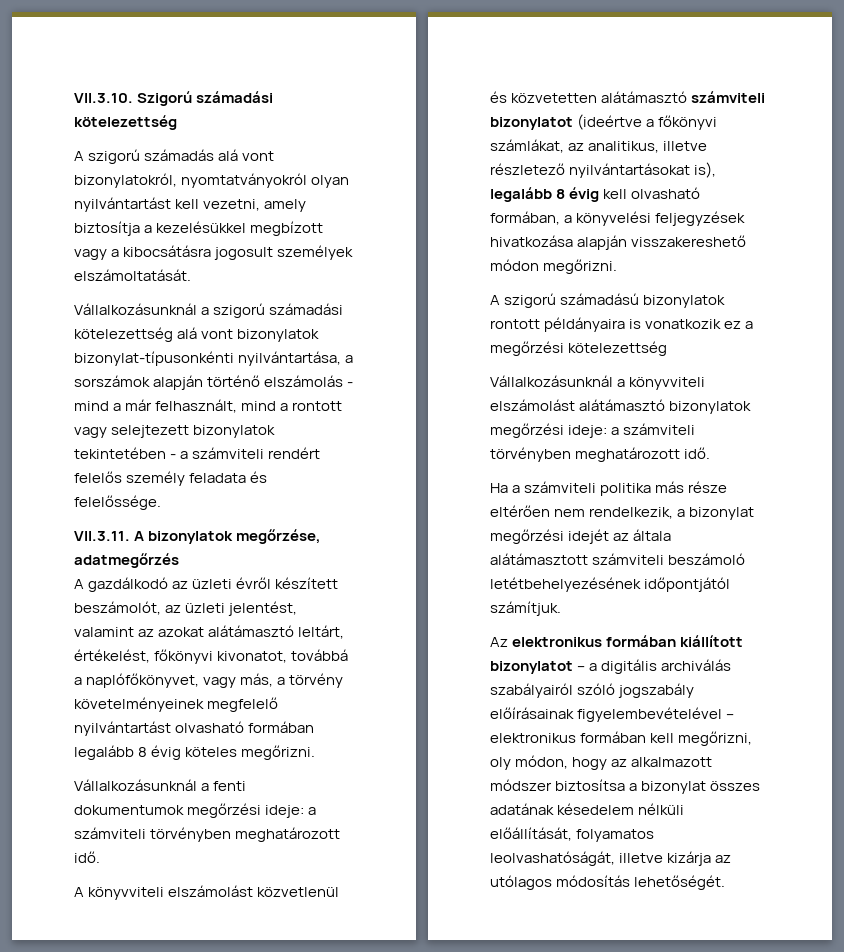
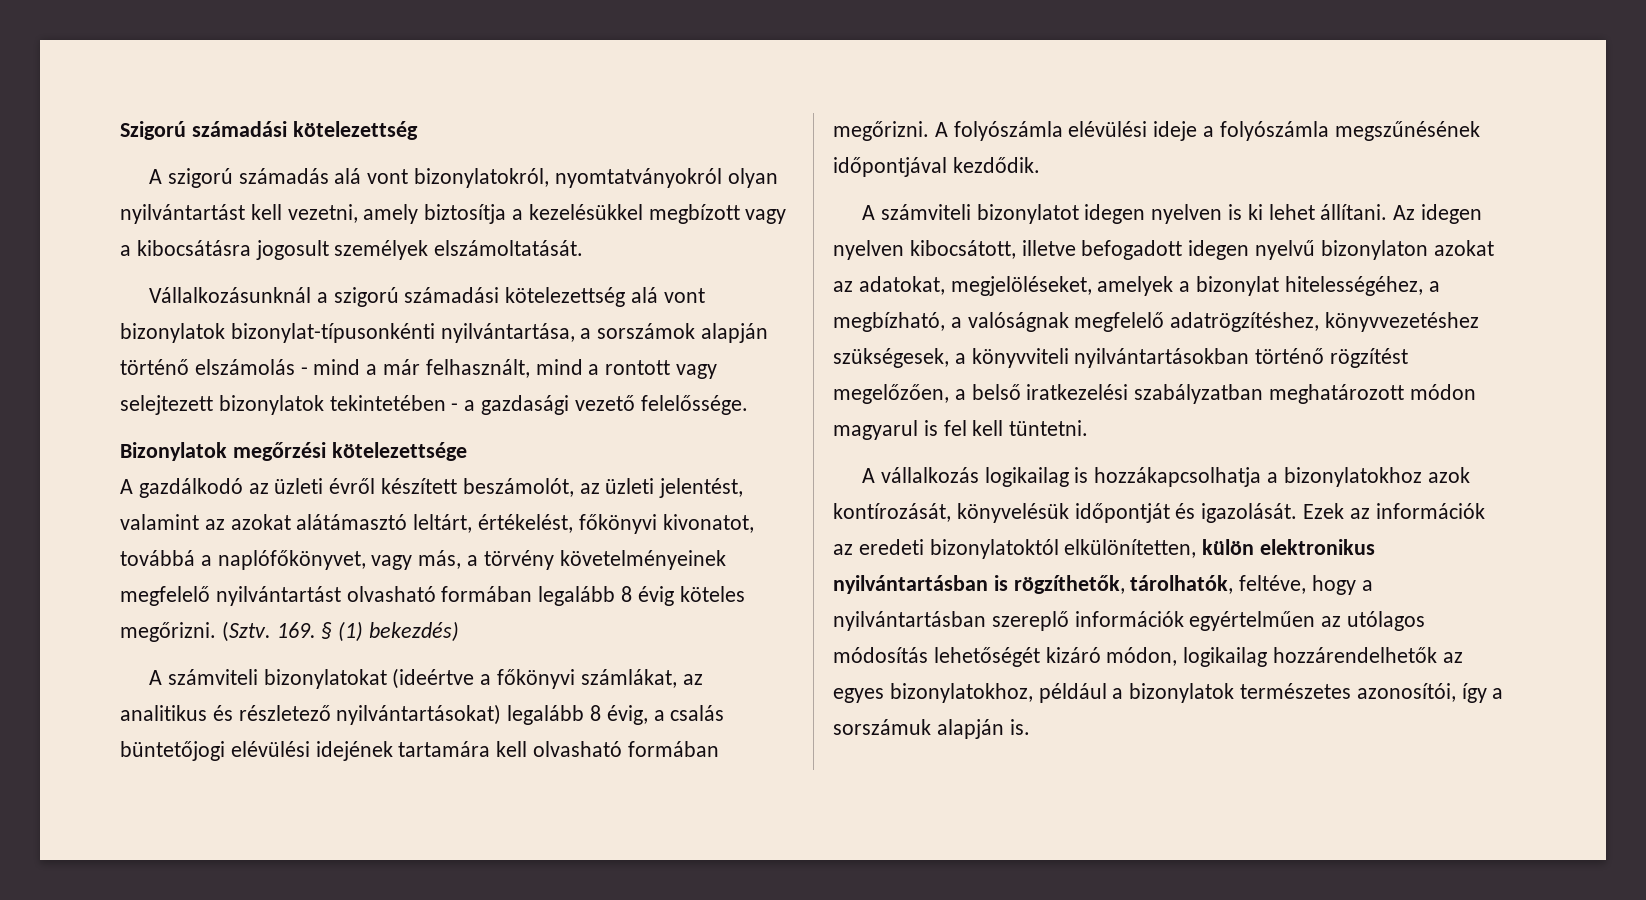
[74,93,133,103] VII.3.10. -> (120, 130) none
[192,447,321,459] [74,471,268,486] [74,495,161,510] [74,529,322,544] [74,553,179,568] számviteli rendért felelős személy feladata és felelőssége. // VII.3.11. A bizonylatok megőrzése, adatmegőrzés -> [481,395,748,415] [120,442,467,461] gazdasági vezető felelőssége. // Bizonylatok megőrzési kötelezettsége
[74,779,247,791] [74,803,317,818] [74,827,341,842] [74,851,100,863] [74,885,340,900] [490,91,766,103] [490,117,573,130] // Vállalkozásunknál a fenti dokumentumok megőrzési ideje: a számviteli törvényben meghatározott idő. // A könyvviteli elszámolást közvetlenül és közvetetten alátámasztó számviteli bizonylatot -> [221,621,460,642] [148,669,387,689] (Sztv. 169. § (1) bekezdés) // A számviteli bizonylatokat
[588,141,708,153] [490,162,717,178] [490,187,701,202] [490,211,746,226] [490,235,747,250] [490,259,618,274] [490,293,726,308] [490,317,754,332] [490,341,668,356] [490,375,706,390] [490,399,752,414] [490,423,696,438] [490,447,711,462] [490,481,728,496] [490,505,755,520] [490,529,672,544] [490,553,746,565] [490,577,731,592] [490,601,561,616] [490,635,744,647] [490,659,732,674] [490,683,695,698] [490,707,735,722] [490,731,753,746] [490,755,713,770] [490,779,761,794] [490,803,685,815] [490,827,655,842] [490,851,732,866] [490,875,726,890] analitikus, illetve részletező nyilvántartásokat is), legalább 8 évig kell olvasható formában, a könyvelési feljegyzések hivatkozása alapján visszakereshető módon megőrizni. // A szigorú számadású bizonylatok rontott példányaira is vonatkozik ez a megőrzési kötelezettség // Vállalkozásunknál a könyvviteli elszámolást alátámasztó bizonylatok megőrzési ideje: a számviteli törvényben meghatározott idő. // Ha a számviteli politika más része eltérően nem rendelkezik, a bizonylat megőrzési idejét az általa alátámasztott számviteli beszámoló letétbehelyezésének időpontjától számítjuk. // Az elektronikus formában kiállított bizonylatot – a digitális archiválás szabályairól szóló jogszabály előírásainak figyelembevételével – elektronikus formában kell megőrizni, oly módon, hogy az alkalmazott módszer biztosítsa a bizonylat összes adatának késedelem nélküli előállítását, folyamatos leolvashatóságát, illetve kizárja az utólagos módosítás lehetőségét. -> [120,704,725,725] [120,741,719,761] [833,121,1480,141] [833,157,1040,177] [861,204,1482,224] [833,240,1494,260] [833,276,1440,296] [833,312,1480,332] [833,348,1409,368] [833,384,1476,404] [833,420,1089,440] [861,467,1470,487] [833,503,1485,523] [833,539,1376,559] [833,575,1373,595] [833,611,1426,631] [833,647,1463,667] [833,683,1504,703] [833,719,1030,739] analitikus és részletező nyilvántartásokat) legalább 8 évig, a csalás büntetőjogi elévülési idejének tartamára kell olvasható formában megőrizni. A folyószámla elévülési ideje a folyószámla megszűnésének időpontjával kezdődik. // A számviteli bizonylatot idegen nyelven is ki lehet állítani. Az idegen nyelven kibocsátott, illetve befogadott idegen nyelvű bizonylaton azokat az adatokat, megjelöléseket, amelyek a bizonylat hitelességéhez, a megbízható, a valóságnak megfelelő adatrögzítéshez, könyvvezetéshez szükségesek, a könyvviteli nyilvántartásokban történő rögzítést megelőzően, a belső iratkezelési szabályzatban meghatározott módon magyarul is fel kell tüntetni. // A vállalkozás logikailag is hozzákapcsolhatja a bizonylatokhoz azok kontírozását, könyvelésük időpontját és igazolását. Ezek az információk az eredeti bizonylatoktól elkülönítetten, külön elektronikus nyilvántartásban is rögzíthetők, tárolhatók, feltéve, hogy a nyilvántartásban szereplő információk egyértelműen az utólagos módosítás lehetőségét kizáró módon, logikailag hozzárendelhetők az egyes bizonylatokhoz, például a bizonylatok természetes azonosítói, így a sorszámuk alapján is.

